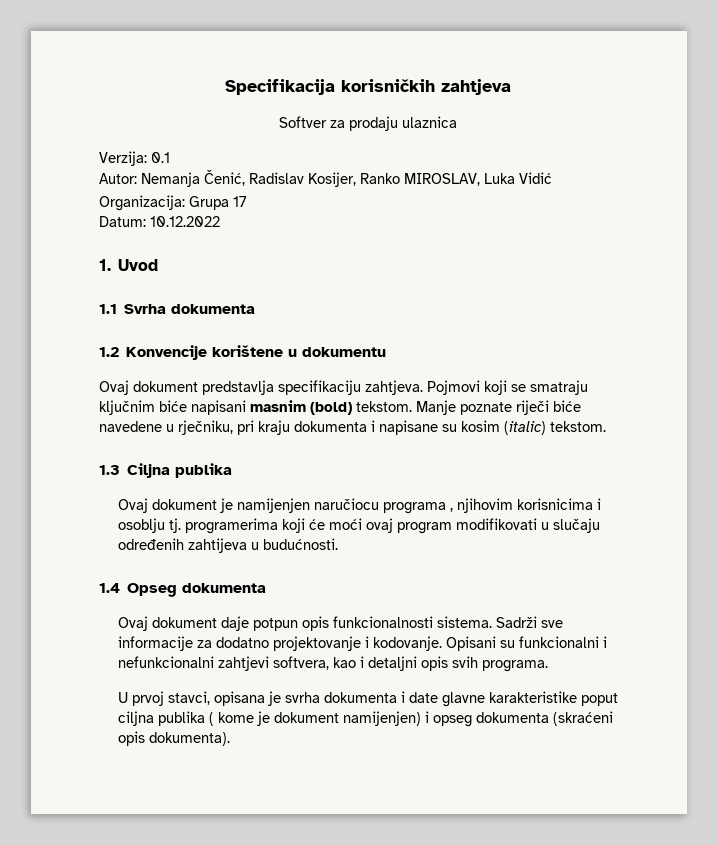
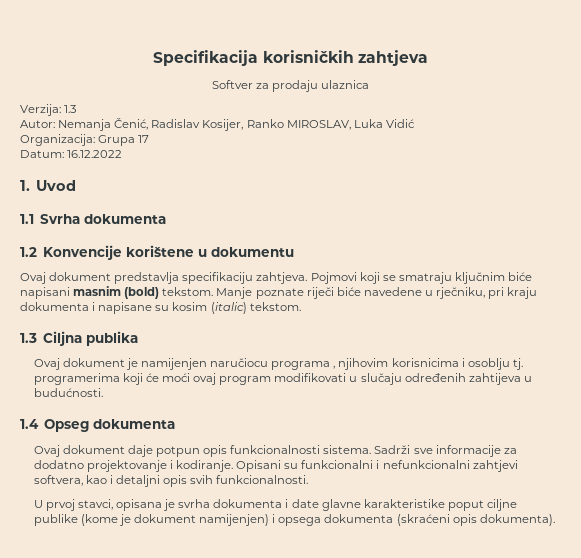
[151,152,170,163] 0.1 -> [64,105,77,113] 1.3
[150,216,220,227] 10.12.2022 -> [67,150,123,158] 16.12.2022
[372,636,442,651] kodovanje. -> [176,460,234,472] kodiranje.
[481,660,548,672] programa. -> [216,475,309,484] funkcionalnosti.
[117,711,254,726] ciljna publika ( kome -> [486,499,517,511] [33,514,118,526] ciljne publike (kome
[432,715,472,727] opseg -> [278,517,322,526] opsega

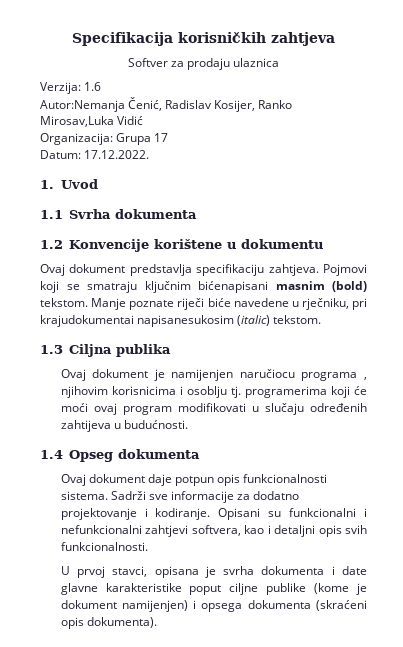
[64,105,77,113] [20,119,112,131] 1.3 // Autor: Nemanja -> [84,82,102,91] [40,100,125,112] 1.6 // Autor:Nemanja
[286,119,383,130] MIROSLAV, Luka -> [40,116,114,127] Mirosav,Luka
[67,150,123,158] 16.12.2022 -> [84,150,150,159] 17.12.2022.
[508,272,533,281] [20,287,70,299] biće napisani -> [198,281,268,293] bićenapisani
[507,287,538,299] [20,302,208,314] kraju dokumenta i napisane su kosim -> [40,315,235,327] krajudokumentai napisanesukosim

